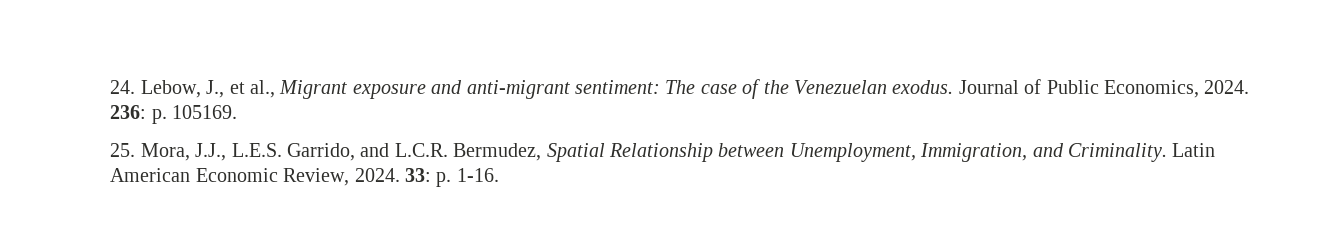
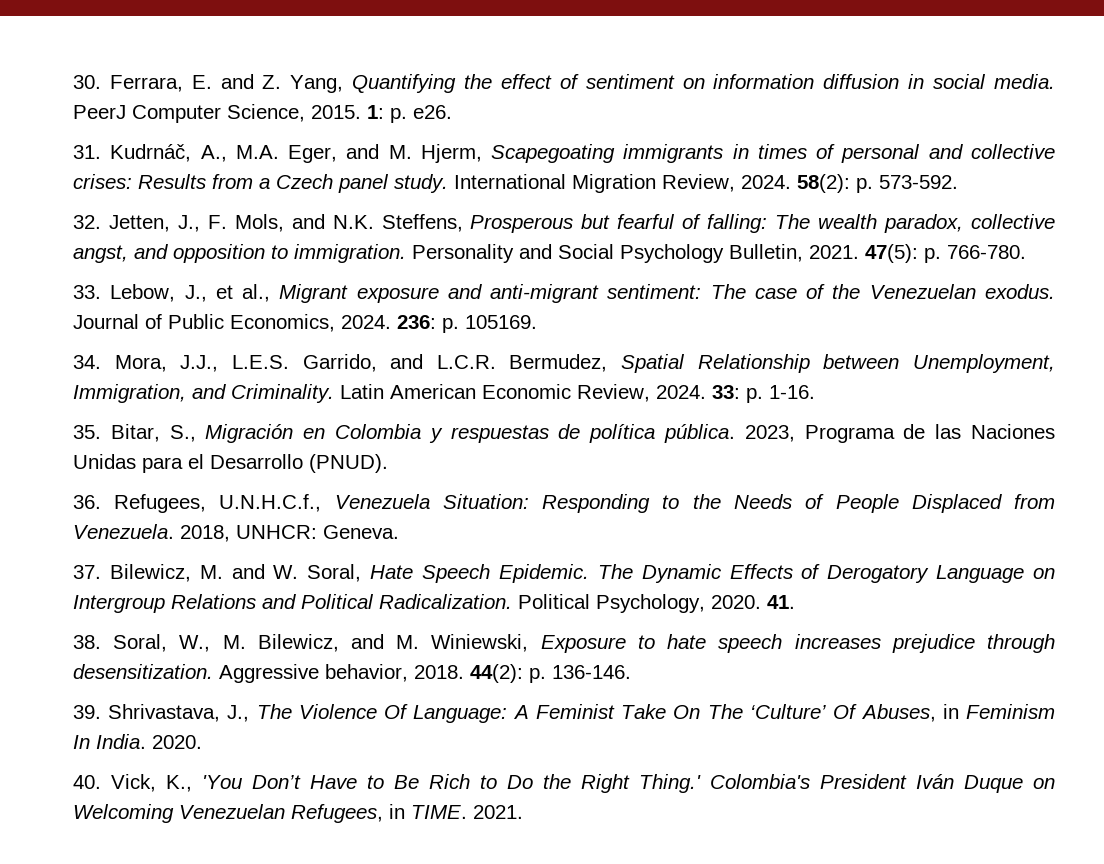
[110,80,136,94] 24. -> [72,74,1055,93] [72,104,452,123] [72,144,1056,163] [72,174,958,193] [72,214,1055,233] [72,244,1026,263] [72,285,101,299] 30. Ferrara, E. and Z. Yang, Quantifying the effect of sentiment on information diffusion in social media. PeerJ Computer Science, 2015. 1: p. e26. // 31. Kudrnáč, A., M.A. Eger, and M. Hjerm, Scapegoating immigrants in times of personal and collective crises: Results from a Czech panel study. International Migration Review, 2024. 58(2): p. 573-592. // 32. Jetten, J., F. Mols, and N.K. Steffens, Prosperous but fearful of falling: The wealth paradox, collective angst, and opposition to immigration. Personality and Social Psychology Bulletin, 2021. 47(5): p. 766-780. // 33.
[110,143,136,157] 25. -> [72,355,101,369] 34.
(499, 175) none -> [72,424,1055,443] [72,454,388,473] [72,494,1055,513] [72,524,399,542] [72,564,1056,583] [72,594,795,613] [72,634,1056,653] [72,664,631,683] [72,704,1055,723] [72,734,202,749] [72,774,1055,793] [72,804,523,823] // 35. Bitar, S., Migración en Colombia y respuestas de política pública. 2023, Programa de las Naciones Unidas para el Desarrollo (PNUD). // 36. Refugees, U.N.H.C.f., Venezuela Situation: Responding to the Needs of People Displaced from Venezuela. 2018, UNHCR: Geneva. // 37. Bilewicz, M. and W. Soral, Hate Speech Epidemic. The Dynamic Effects of Derogatory Language on Intergroup Relations and Political Radicalization. Political Psychology, 2020. 41. // 38. Soral, W., M. Bilewicz, and M. Winiewski, Exposure to hate speech increases prejudice through desensitization. Aggressive behavior, 2018. 44(2): p. 136-146. // 39. Shrivastava, J., The Violence Of Language: A Feminist Take On The ‘Culture’ Of Abuses, in Feminism In India. 2020. // 40. Vick, K., 'You Don’t Have to Be Rich to Do the Right Thing.' Colombia's President Iván Duque on Welcoming Venezuelan Refugees, in TIME. 2021.

